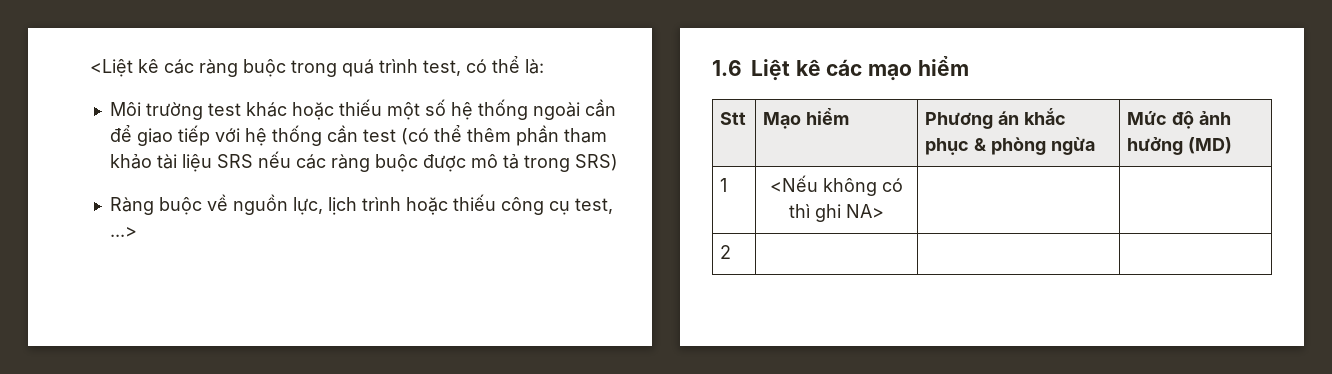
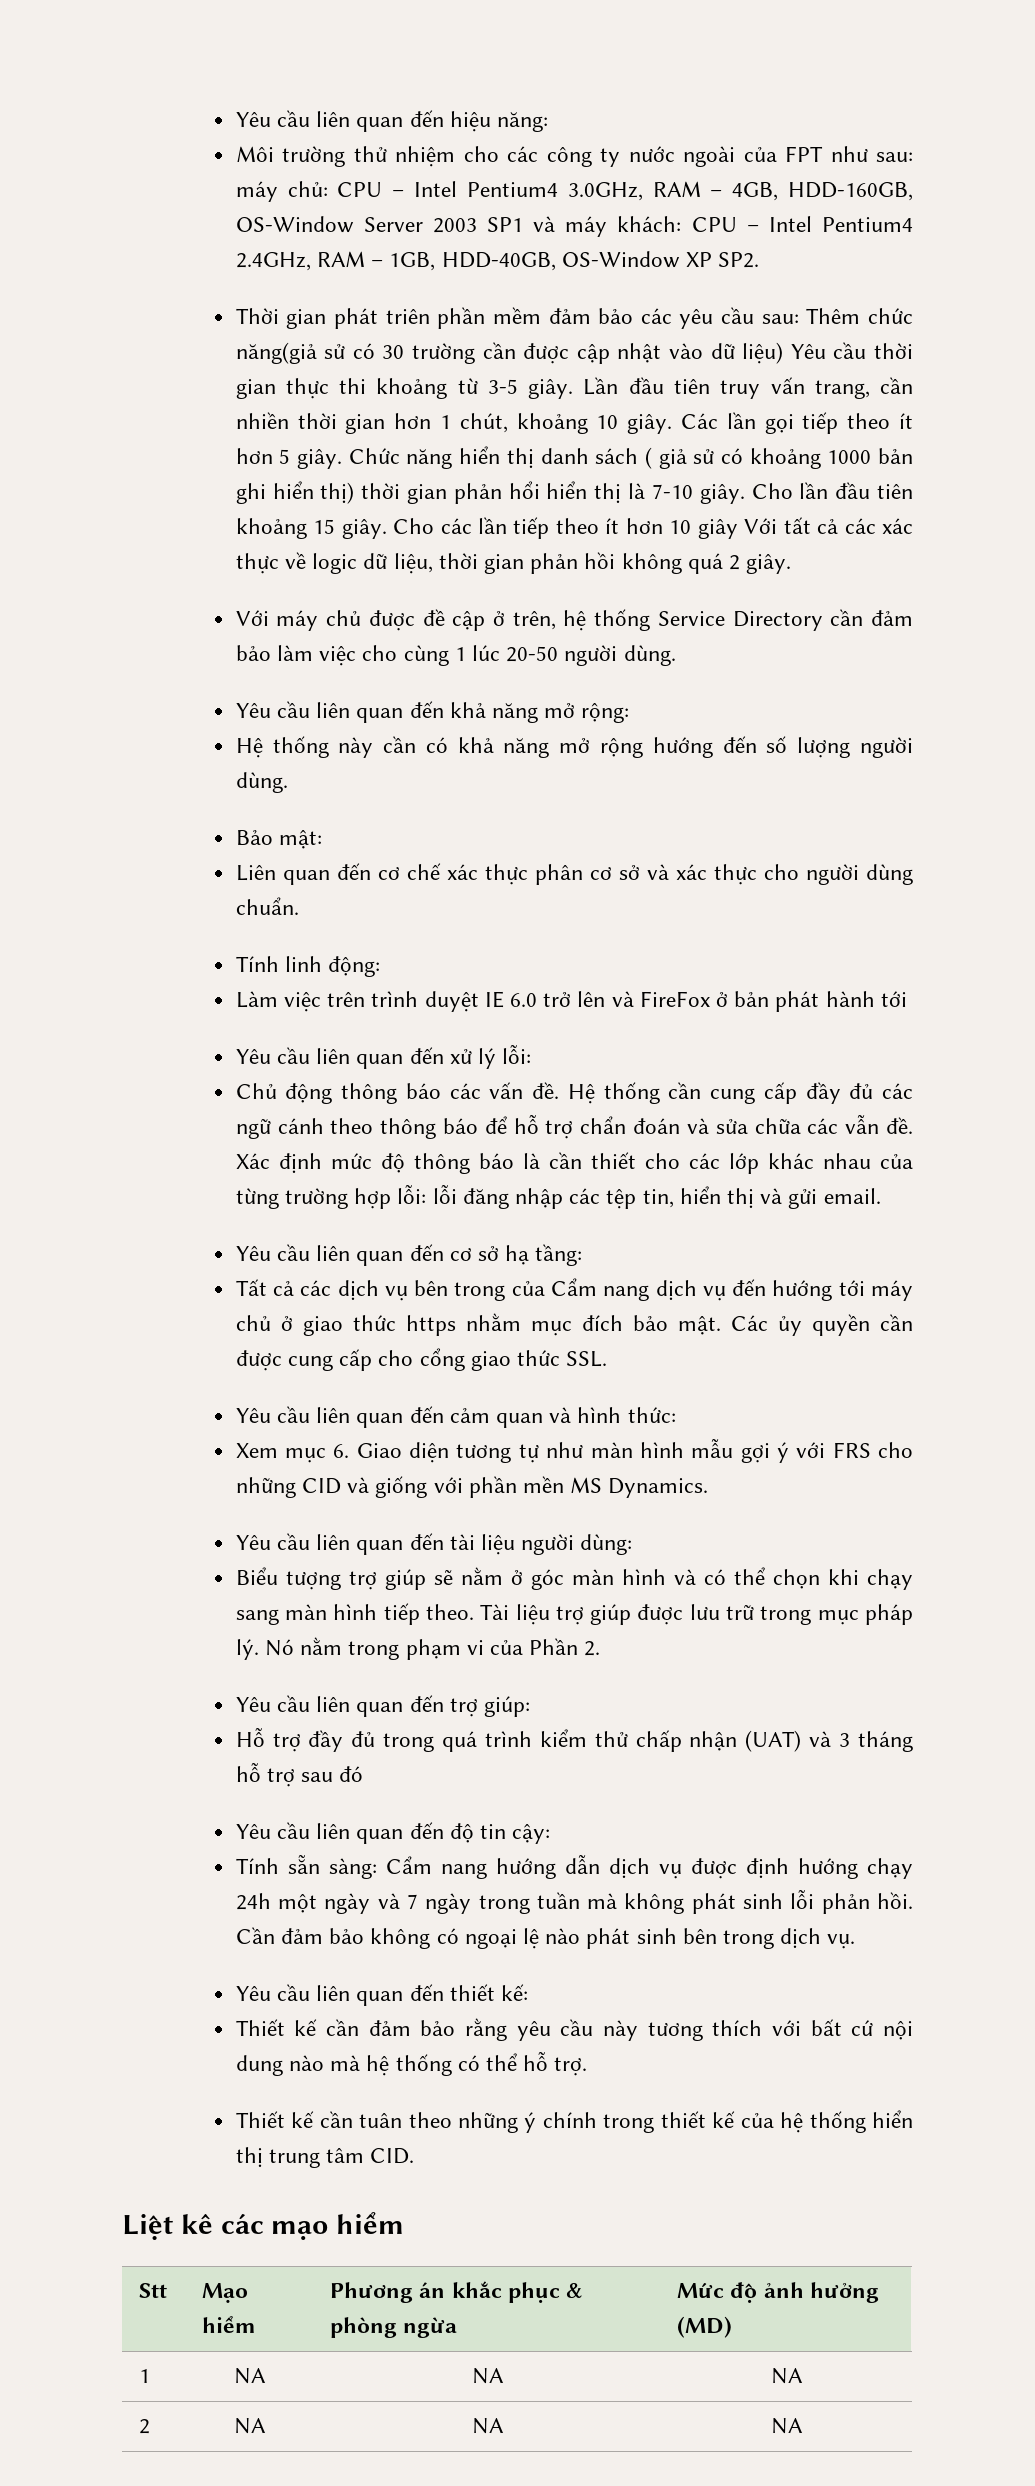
[90,56,545,77] [110,99,617,120] [110,125,608,146] [110,151,619,172] [110,194,614,215] [110,227,138,237] [712,60,742,76] <Liệt kê các ràng buộc trong quá trình test, có thể là: // Môi trường test khác hoặc thiếu một số hệ thống ngoài cần để giao tiếp với hệ thống cần test (có thể thêm phần tham khảo tài liệu SRS nếu các ràng buộc được mô tả trong SRS) // Ràng buộc về nguồn lực, lịch trình hoặc thiếu công cụ test, ...> // 1.6 -> [235,110,548,132] [235,146,913,167] [235,181,913,202] [235,216,913,237] [235,251,760,271] [235,307,914,329] [235,342,913,364] [235,377,913,399] [235,412,914,434] [235,446,914,469] [235,481,914,504] [235,517,913,539] [235,552,792,574] [235,609,913,631] [235,645,676,666] [235,701,630,723] [235,736,914,758] [235,772,288,793] [235,830,322,849] [235,863,913,885] [235,897,299,915] [235,956,381,977] [235,991,907,1012] [235,1044,532,1069] [235,1082,914,1104] [235,1114,914,1139] [235,1152,913,1174] [235,1184,881,1209] [235,1244,583,1266] [235,1278,913,1301] [235,1313,913,1336] [235,1348,608,1371] [235,1406,676,1428] [235,1438,914,1463] [235,1476,709,1498] [235,1533,633,1555] [235,1567,913,1590] [235,1603,913,1625] [235,1637,601,1660] [235,1695,530,1717] [235,1727,913,1752] [235,1762,364,1787] [235,1822,551,1844] [235,1854,914,1879] [235,1889,914,1914] [235,1927,856,1949] [235,1984,528,2006] [235,2018,914,2041] [235,2051,588,2076] [235,2110,913,2133] [235,2147,415,2168] Yêu cầu liên quan đến hiệu năng: // Môi trường thử nhiệm cho các công ty nước ngoài của FPT như sau: máy chủ: CPU – Intel Pentium4 3.0GHz, RAM – 4GB, HDD-160GB, OS-Window Server 2003 SP1 và máy khách: CPU – Intel Pentium4 2.4GHz, RAM – 1GB, HDD-40GB, OS-Window XP SP2. // Thời gian phát triên phần mềm đảm bảo các yêu cầu sau: Thêm chức năng(giả sử có 30 trường cần được cập nhật vào dữ liệu) Yêu cầu thời gian thực thi khoảng từ 3-5 giây. Lần đầu tiên truy vấn trang, cần nhiền thời gian hơn 1 chút, khoảng 10 giây. Các lần gọi tiếp theo ít hơn 5 giây. Chức năng hiển thị danh sách ( giả sử có khoảng 1000 bản ghi hiển thị) thời gian phản hổi hiển thị là 7-10 giây. Cho lần đầu tiên khoảng 15 giây. Cho các lần tiếp theo ít hơn 10 giây Với tất cả các xác thực về logic dữ liệu, thời gian phản hồi không quá 2 giây. // Với máy chủ được đề cập ở trên, hệ thống Service Directory cần đảm bảo làm việc cho cùng 1 lúc 20-50 người dùng. // Yêu cầu liên quan đến khả năng mở rộng: // Hệ thống này cần có khả năng mở rộng hướng đến số lượng người dùng. // Bảo mật: // Liên quan đến cơ chế xác thực phân cơ sở và xác thực cho người dùng chuẩn. // Tính linh động: // Làm việc trên trình duyệt IE 6.0 trở lên và FireFox ở bản phát hành tới // Yêu cầu liên quan đến xử lý lỗi: // Chủ động thông báo các vấn đề. Hệ thống cần cung cấp đầy đủ các ngữ cánh theo thông báo để hỗ trợ chẩn đoán và sửa chữa các vẫn đề. Xác định mức độ thông báo là cần thiết cho các lớp khác nhau của từng trường hợp lỗi: lỗi đăng nhập các tệp tin, hiển thị và gửi email. // Yêu cầu liên quan đến cơ sở hạ tầng: // Tất cả các dịch vụ bên trong của Cẩm nang dịch vụ đến hướng tới máy chủ ở giao thức https nhằm mục đích bảo mật. Các ủy quyền cần được cung cấp cho cổng giao thức SSL. // Yêu cầu liên quan đến cảm quan và hình thức: // Xem mục 6. Giao diện tương tự như màn hình mẫu gợi ý với FRS cho những CID và giống với phần mền MS Dynamics. // Yêu cầu liên quan đến tài liệu người dùng: // Biểu tượng trợ giúp sẽ nằm ở góc màn hình và có thể chọn khi chạy sang màn hình tiếp theo. Tài liệu trợ giúp được lưu trữ trong mục pháp lý. Nó nằm trong phạm vi của Phần 2. // Yêu cầu liên quan đến trợ giúp: // Hỗ trợ đầy đủ trong quá trình kiểm thử chấp nhận (UAT) và 3 tháng hỗ trợ sau đó // Yêu cầu liên quan đến độ tin cậy: // Tính sẵn sàng: Cẩm nang hướng dẫn dịch vụ được định hướng chạy 24h một ngày và 7 ngày trong tuần mà không phát sinh lỗi phản hồi. Cần đảm bảo không có ngoại lệ nào phát sinh bên trong dịch vụ. // Yêu cầu liên quan đến thiết kế: // Thiết kế cần đảm bảo rằng yêu cầu này tương thích với bất cứ nội dung nào mà hệ thống có thể hỗ trợ. // Thiết kế cần tuân theo những ý chính trong thiết kế của hệ thống hiển thị trung tâm CID. //
[770,175,903,196] [789,204,884,222] [720,245,732,259] <Nếu không có thì ghi NA> | | // 2 | | | -> [234,2368,266,2384] [471,2368,504,2384] [770,2368,803,2384] [139,2419,151,2434] [234,2418,266,2434] [471,2418,504,2434] [770,2418,803,2434] NA | NA | NA // 2 | NA | NA | NA

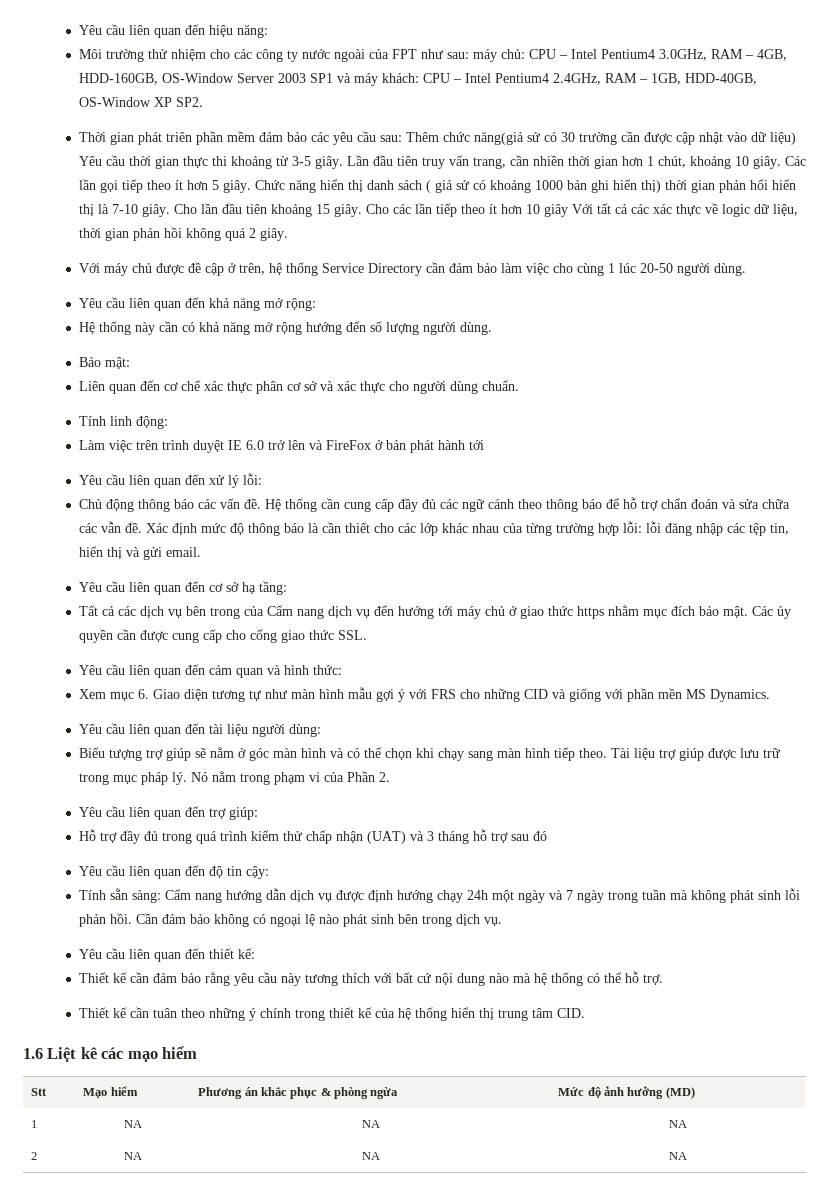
(415, 2156) none -> [23,1048,43,1059] 1.6

